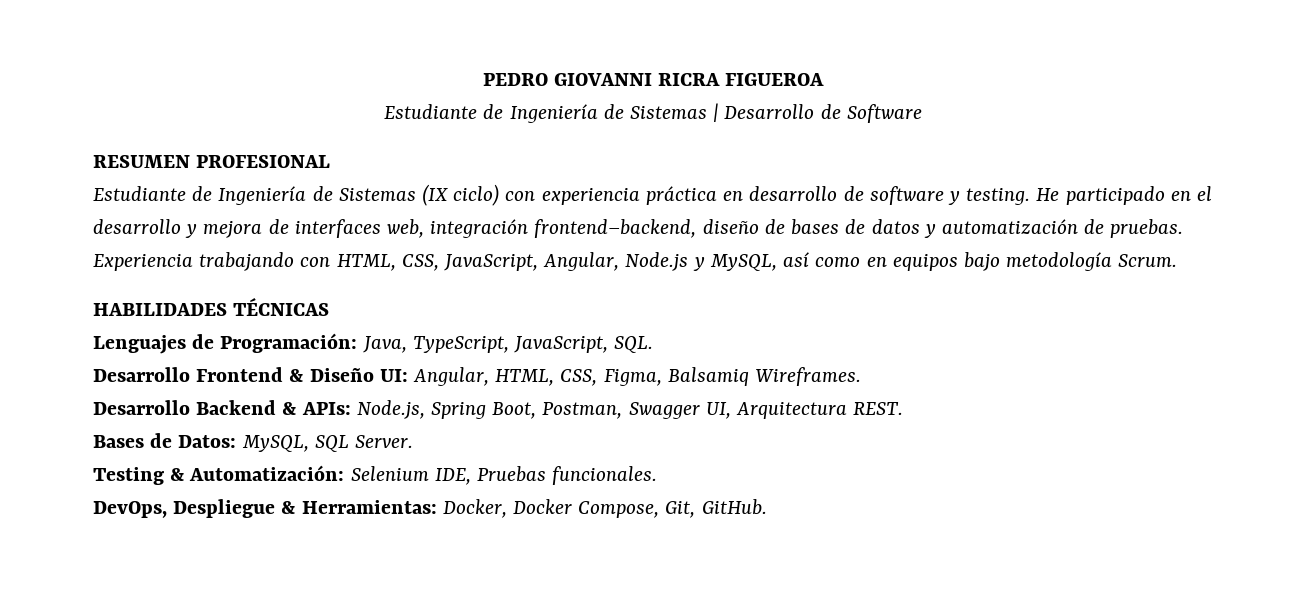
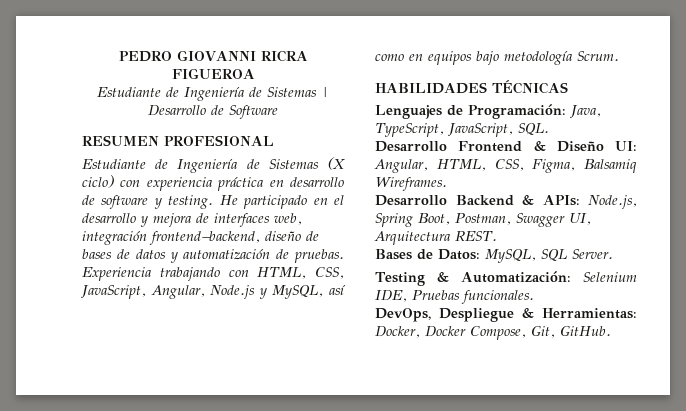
[422,184,449,206] (IX -> [327,157,345,170] (X

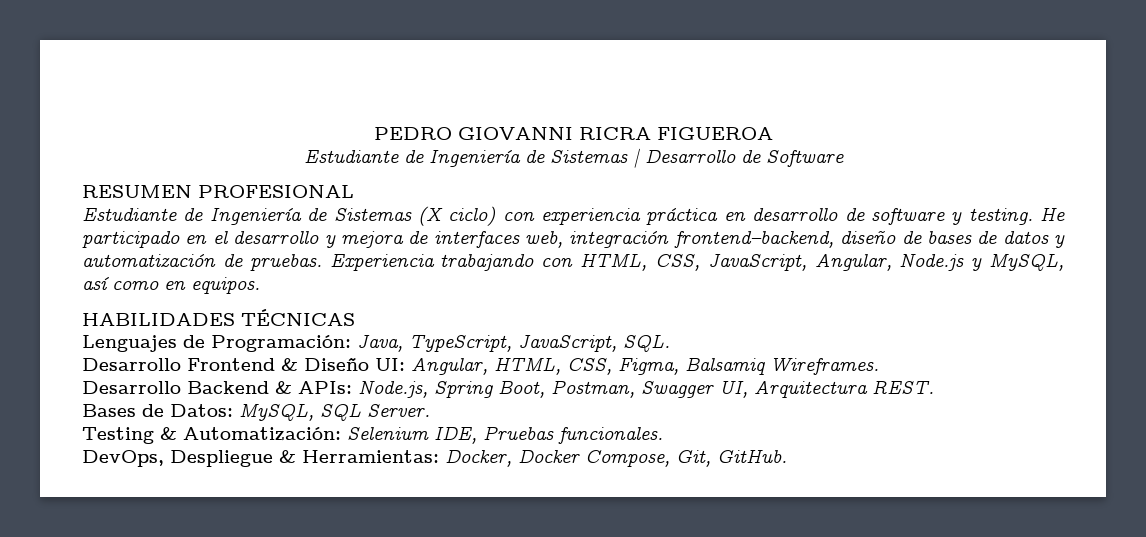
[428,51,619,65] equipos bajo metodología Scrum. -> [191,277,260,294] equipos.

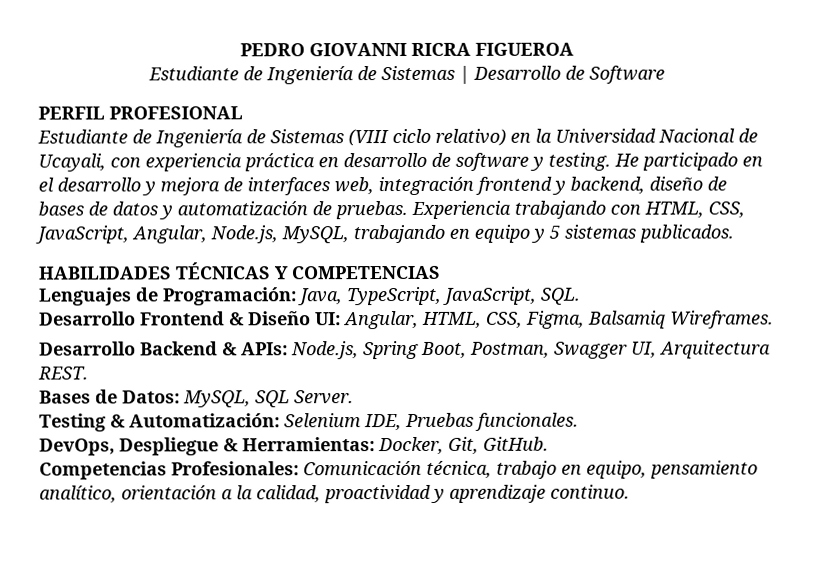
[82,185,192,198] RESUMEN -> [38,106,105,120] PERFIL
[417,206,497,226] (X ciclo) -> [348,128,758,147] [38,153,106,172] (VIII ciclo relativo) en la Universidad Nacional de Ucayali,
[673,231,834,248] frontend–backend, -> [475,176,645,195] frontend y backend,
[899,253,1065,271] [82,277,260,294] Node.js y MySQL, así como en equipos. -> [210,224,734,244] Node.js, MySQL, trabajando en equipo y 5 sistemas publicados.
(355, 317) none -> [274,265,440,280] Y COMPETENCIAS
[518,449,670,467] Docker Compose, -> (444, 445) none
(787, 456) none -> [39,460,758,480] [39,484,630,504] // Competencias Profesionales: Comunicación técnica, trabajo en equipo, pensamiento analítico, orientación a la calidad, proactividad y aprendizaje continuo.

